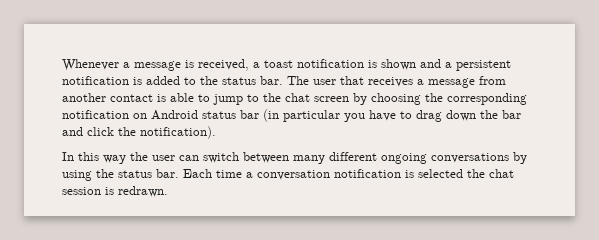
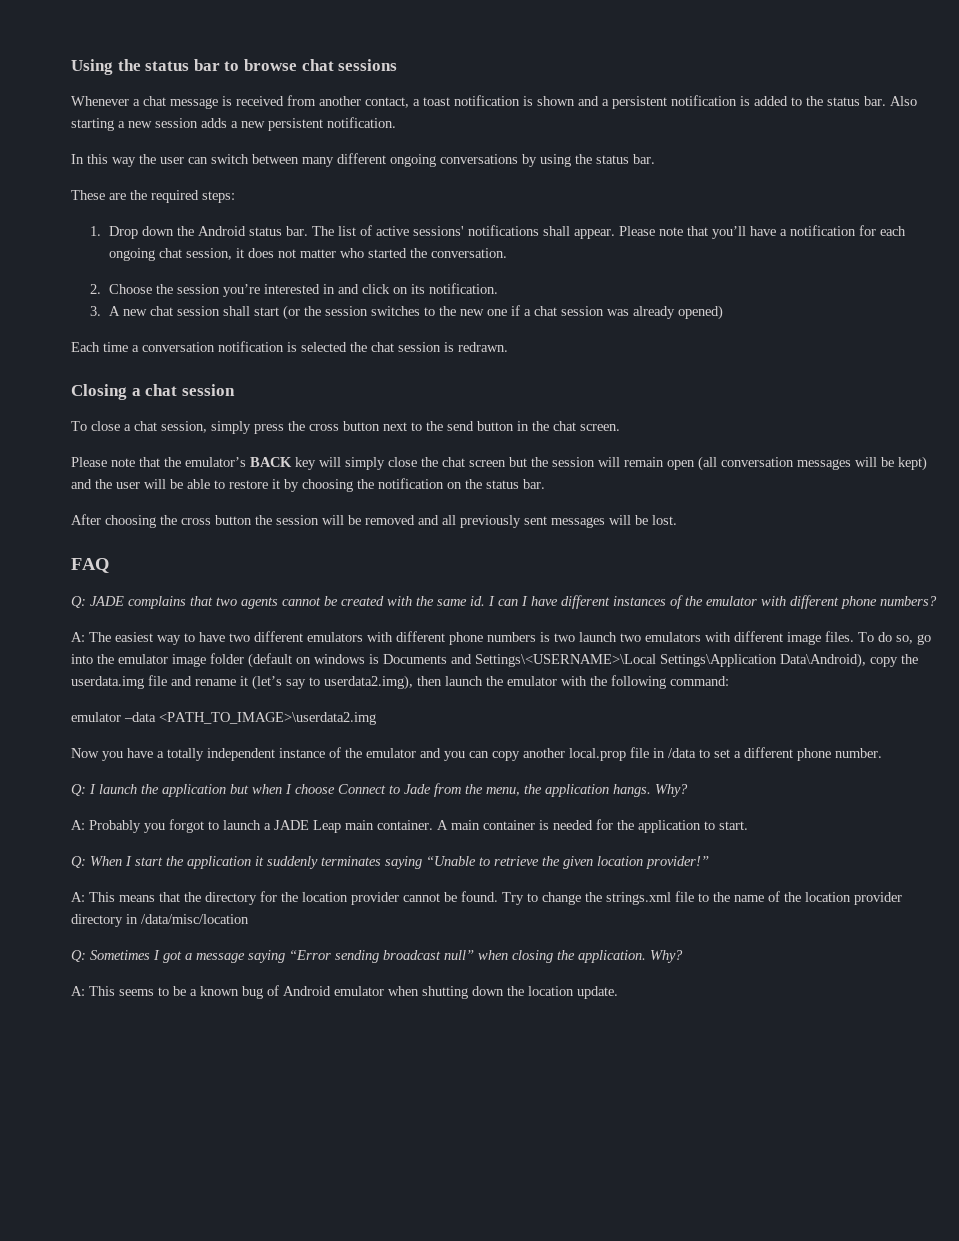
(62, 65) none -> [71,59,398,75] Using the status bar to browse chat sessions //
(130, 65) none -> [143,96,166,106] chat
[198,59,249,71] received, -> [236,95,409,108] received from another contact,
[287,76,506,88] [62,93,527,105] [62,109,521,122] [62,126,216,139] The user that receives a message from another contact is able to jump to the chat screen by choosing the corresponding notification on Android status bar (in particular you have to drag down the bar and click the notification). -> [890,96,917,106] [71,117,396,131] Also starting a new session adds a new persistent notification.
(179, 173) none -> [71,190,235,203] [90,225,907,239] [109,248,508,261] [90,283,499,297] [90,305,724,320] // These are the required steps: // 1. Drop down the Android status bar. The list of active sessions' notifications shall appear. Please note that you’ll have a notification for each ongoing chat session, it does not matter who started the conversation. // 2. Choose the session you’re interested in and click on its notification. // 3. A new chat session shall start (or the session switches to the new one if a chat session was already opened) //
(168, 191) none -> [71,384,235,400] [71,421,620,434] [71,456,927,471] [71,478,545,492] [71,514,677,528] [71,558,109,573] [71,595,937,609] [71,631,931,645] [71,653,918,668] [71,675,729,690] [71,712,376,725] [71,747,882,761] [71,783,688,797] [71,819,748,833] [71,856,709,869] [71,891,902,905] [71,914,249,927] [71,950,683,963] [71,985,618,999] // Closing a chat session // To close a chat session, simply press the cross button next to the send button in the chat screen. // Please note that the emulator’s BACK key will simply close the chat screen but the session will remain open (all conversation messages will be kept) and the user will be able to restore it by choosing the notification on the status bar. // After choosing the cross button the session will be removed and all previously sent messages will be lost. // FAQ // Q: JADE complains that two agents cannot be created with the same id. I can I have different instances of the emulator with different phone numbers? // A: The easiest way to have two different emulators with different phone numbers is two launch two emulators with different image files. To do so, go into the emulator image folder (default on windows is Documents and Settings\<USERNAME>\Local Settings\Application Data\Android), copy the userdata.img file and rename it (let’s say to userdata2.img), then launch the emulator with the following command: // emulator –data <PATH_TO_IMAGE>\userdata2.img // Now you have a totally independent instance of the emulator and you can copy another local.prop file in /data to set a different phone number. // Q: I launch the application but when I choose Connect to Jade from the menu, the application hangs. Why? // A: Probably you forgot to launch a JADE Leap main container. A main container is needed for the application to start. // Q: When I start the application it suddenly terminates saying “Unable to retrieve the given location provider!” // A: This means that the directory for the location provider cannot be found. Try to change the strings.xml file to the name of the location provider directory in /data/misc/location // Q: Sometimes I got a message saying “Error sending broadcast null” when closing the application. Why? // A: This seems to be a known bug of Android emulator when shutting down the location update.

